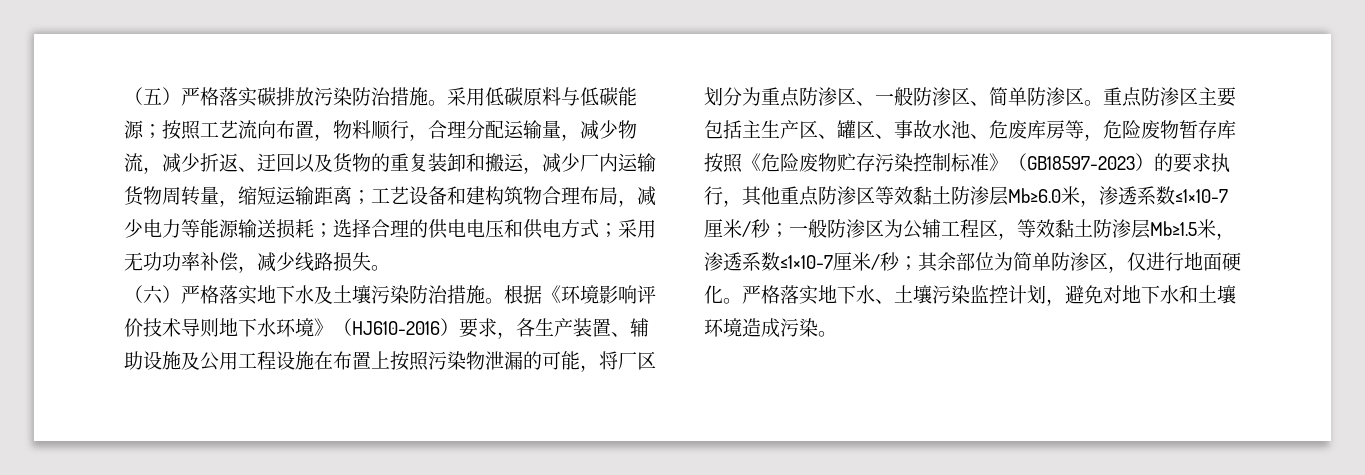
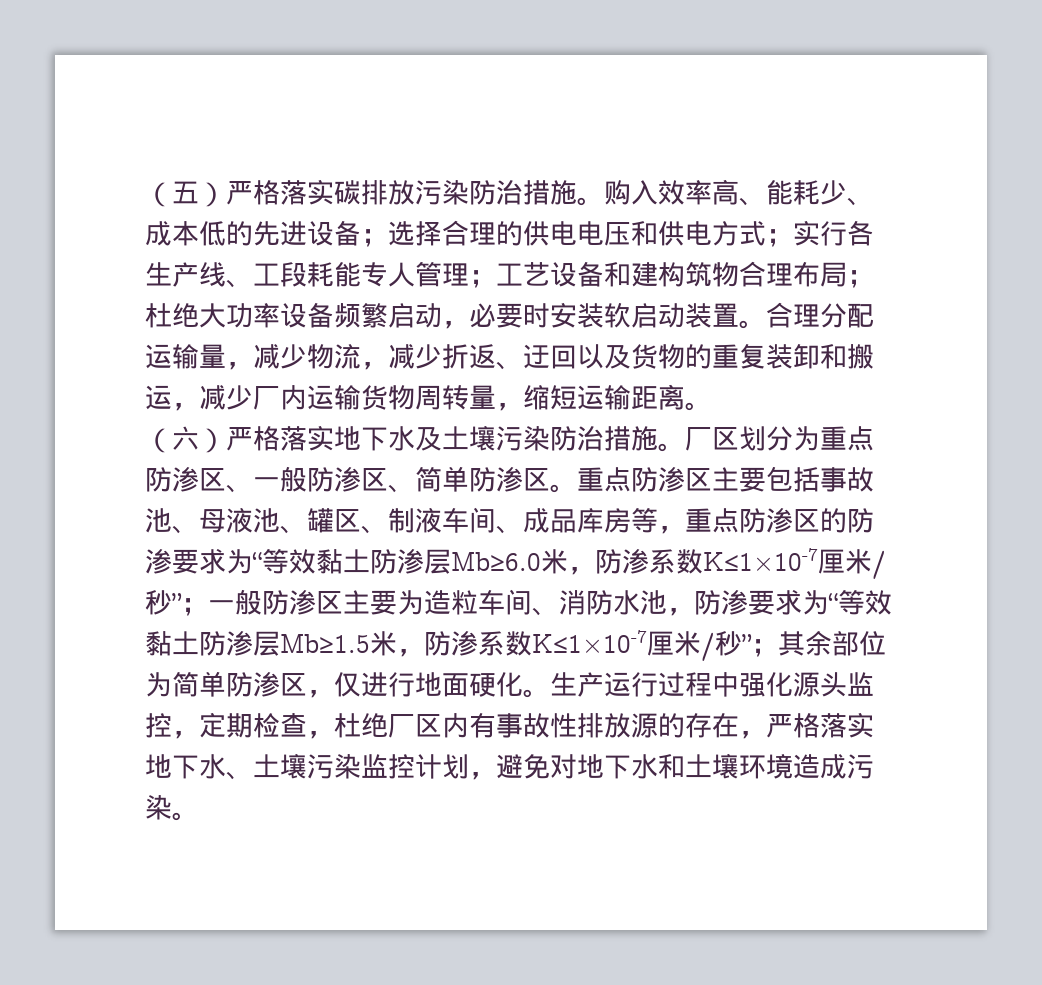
[447,87,637,106] [124,120,428,141] 采用低碳原料与低碳能源；按照工艺流向布置，物料顺行， -> [604,179,874,206] [145,220,874,247] [145,261,874,288] [145,302,766,329] 购入效率高、能耗少、成本低的先进设备；选择合理的供电电压和供电方式；实行各生产线、工段耗能专人管理；工艺设备和建构筑物合理布局；杜绝大功率设备频繁启动，必要时安装软启动装置。
[352,186,656,207] [124,219,656,239] [124,252,371,273] ；工艺设备和建构筑物合理布局，减少电力等能源输送损耗；选择合理的供电电压和供电方式；采用无功功率补偿，减少线路损失 -> (685, 397) none
[504,285,656,304] [124,318,649,339] [124,351,618,372] 根据《环境影响评价技术导则地下水环境》（HJ610-2016）要求，各生产装置、辅助设施及公用工程设施在布置上按照污染物泄漏的可能，将 -> (685, 447) none
[742,120,1236,141] [704,153,1230,173] [704,186,875,207] 主生产区、罐区、事故水池、危废库房等，危险废物暂存库按照《危险废物贮存污染控制标准》（GB18597-2023）的要求执行，其他重点防渗区 -> [820,467,874,492] [145,507,874,534] [145,548,262,574] 事故池、母液池、罐区、制液车间、成品库房等，重点防渗区的防渗要求为“
[1099,186,1228,205] [704,219,771,238] 渗透系数≤1×10-7厘米/秒 -> [595,548,886,579] [145,590,182,615] 防渗系数K≤1×10-7厘米/秒”
[884,219,1017,240] 为公辅工程区， -> [343,589,838,616] 主要为造粒车间、消防水池，防渗要求为“
[704,252,900,271] 渗透系数≤1×10-7厘米/秒 -> [424,630,752,661] 防渗系数K≤1×10-7厘米/秒”
(742, 301) none -> [550,672,874,697] [145,712,766,739] 生产运行过程中强化源头监控，定期检查，杜绝厂区内有事故性排放源的存在，

